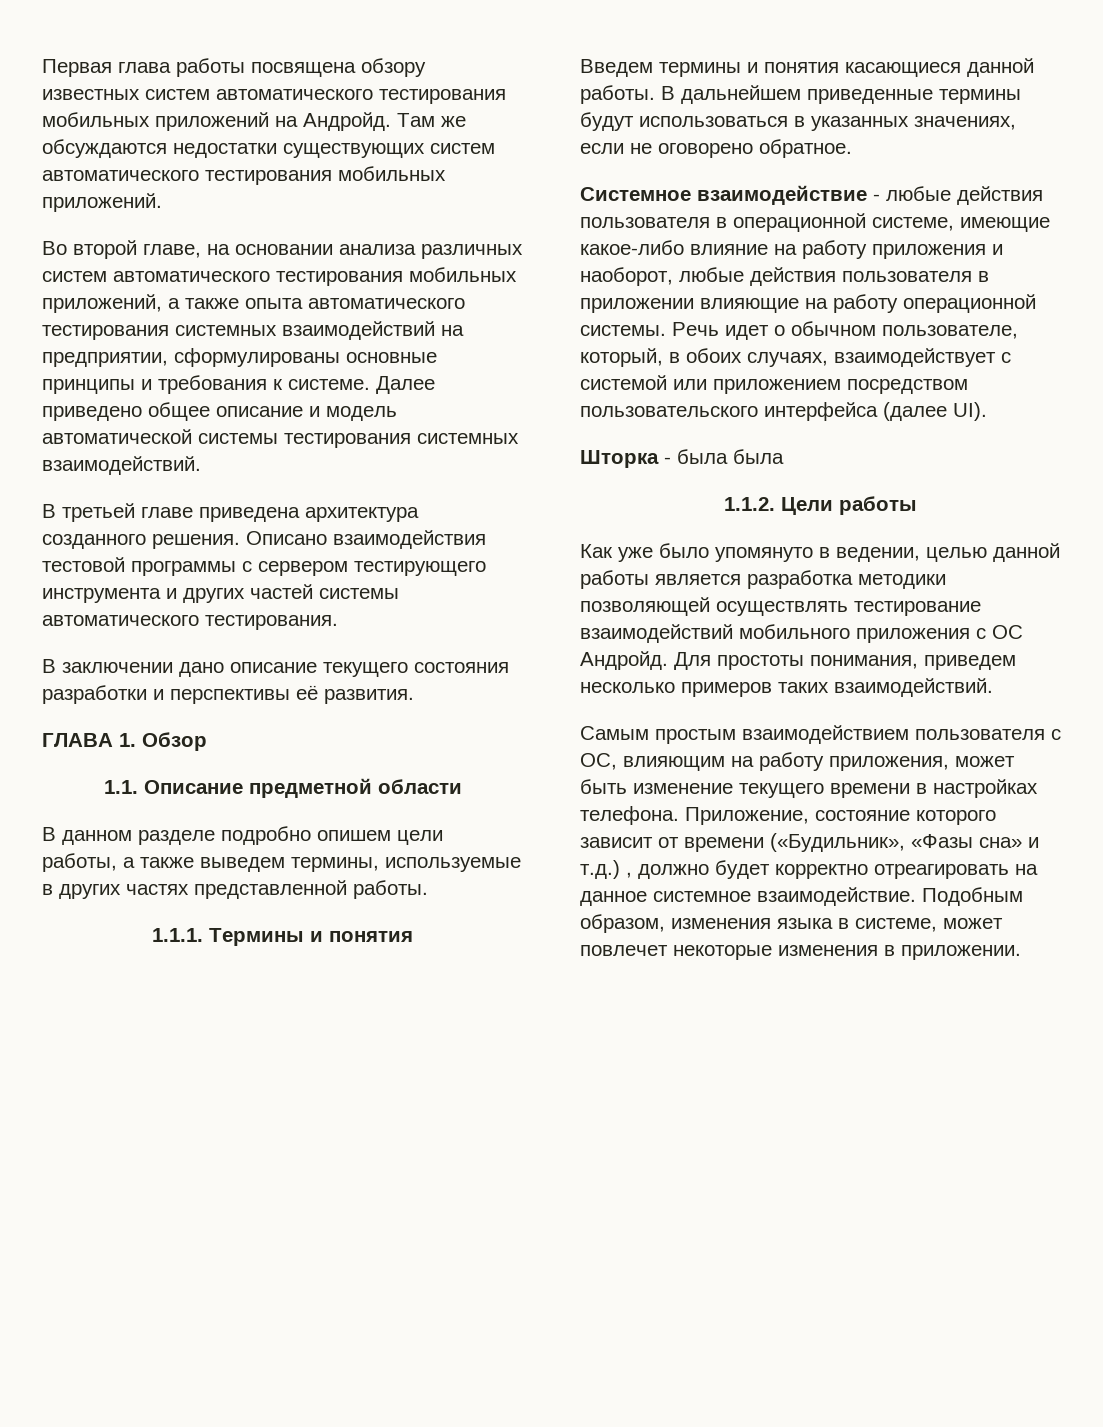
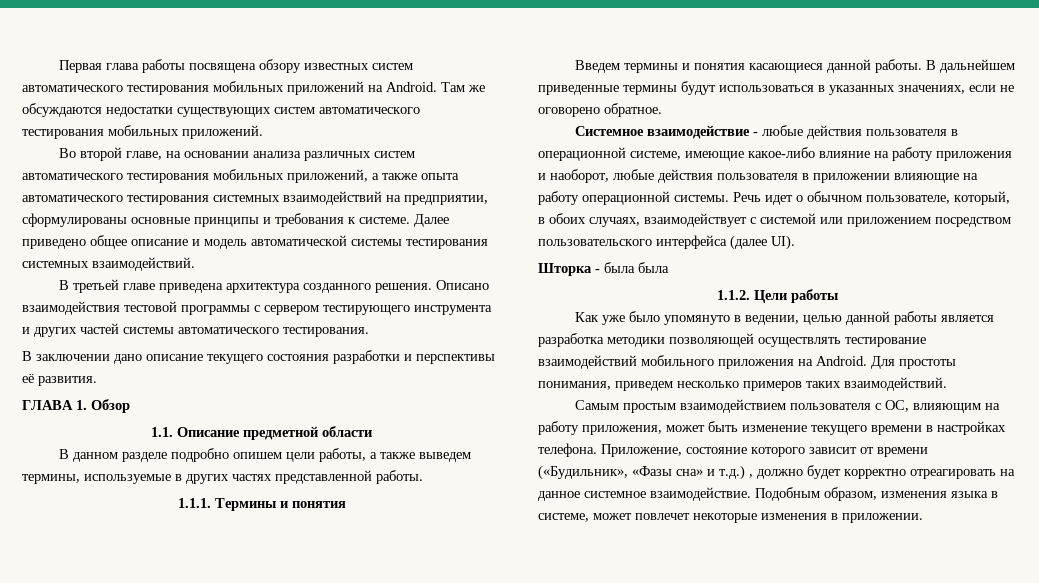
[303,112,391,131] Андройд. -> [386,82,437,92] Android.
[976,625,1023,639] [580,651,668,670] с ОС Андройд. -> [798,356,867,366] на Android.

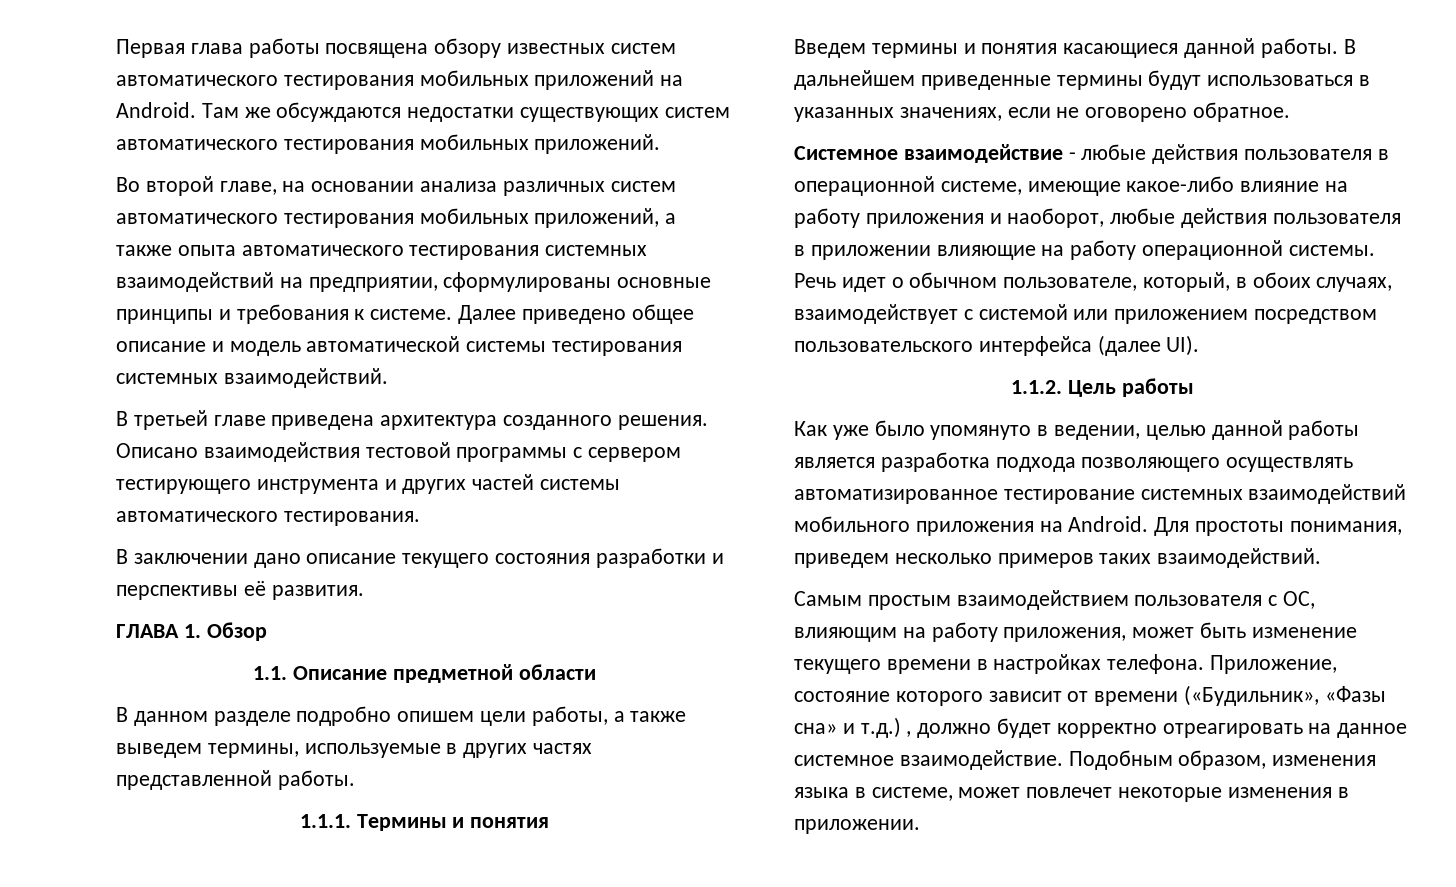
[538,262,669,276] // Шторка - была была -> (1200, 345) none
[754,290,787,303] Цели -> [1068,380,1116,397] Цель
[607,333,926,347] методики позволяющей осуществлять тестирование -> [995,457,1354,472] [794,489,1243,504] подхода позволяющего осуществлять автоматизированное тестирование системных

